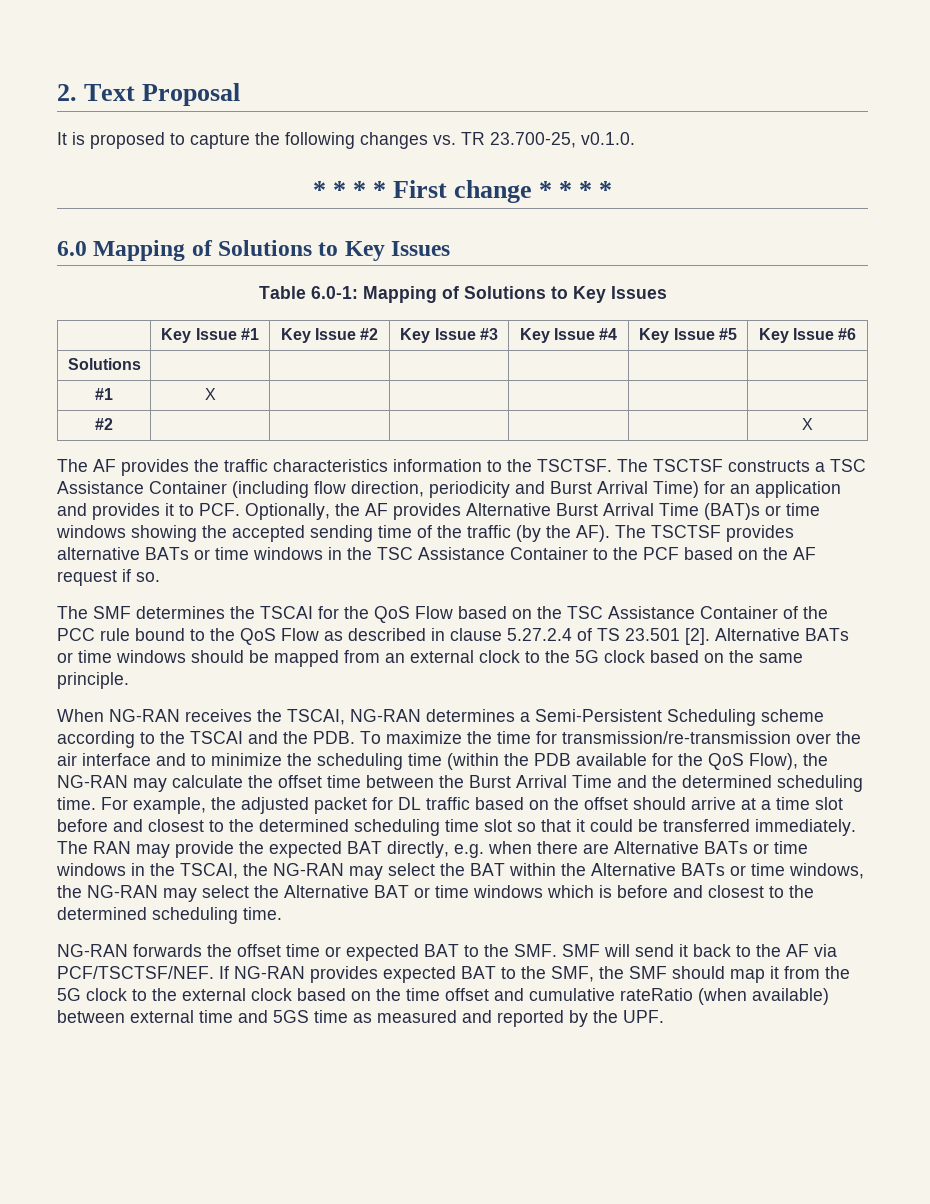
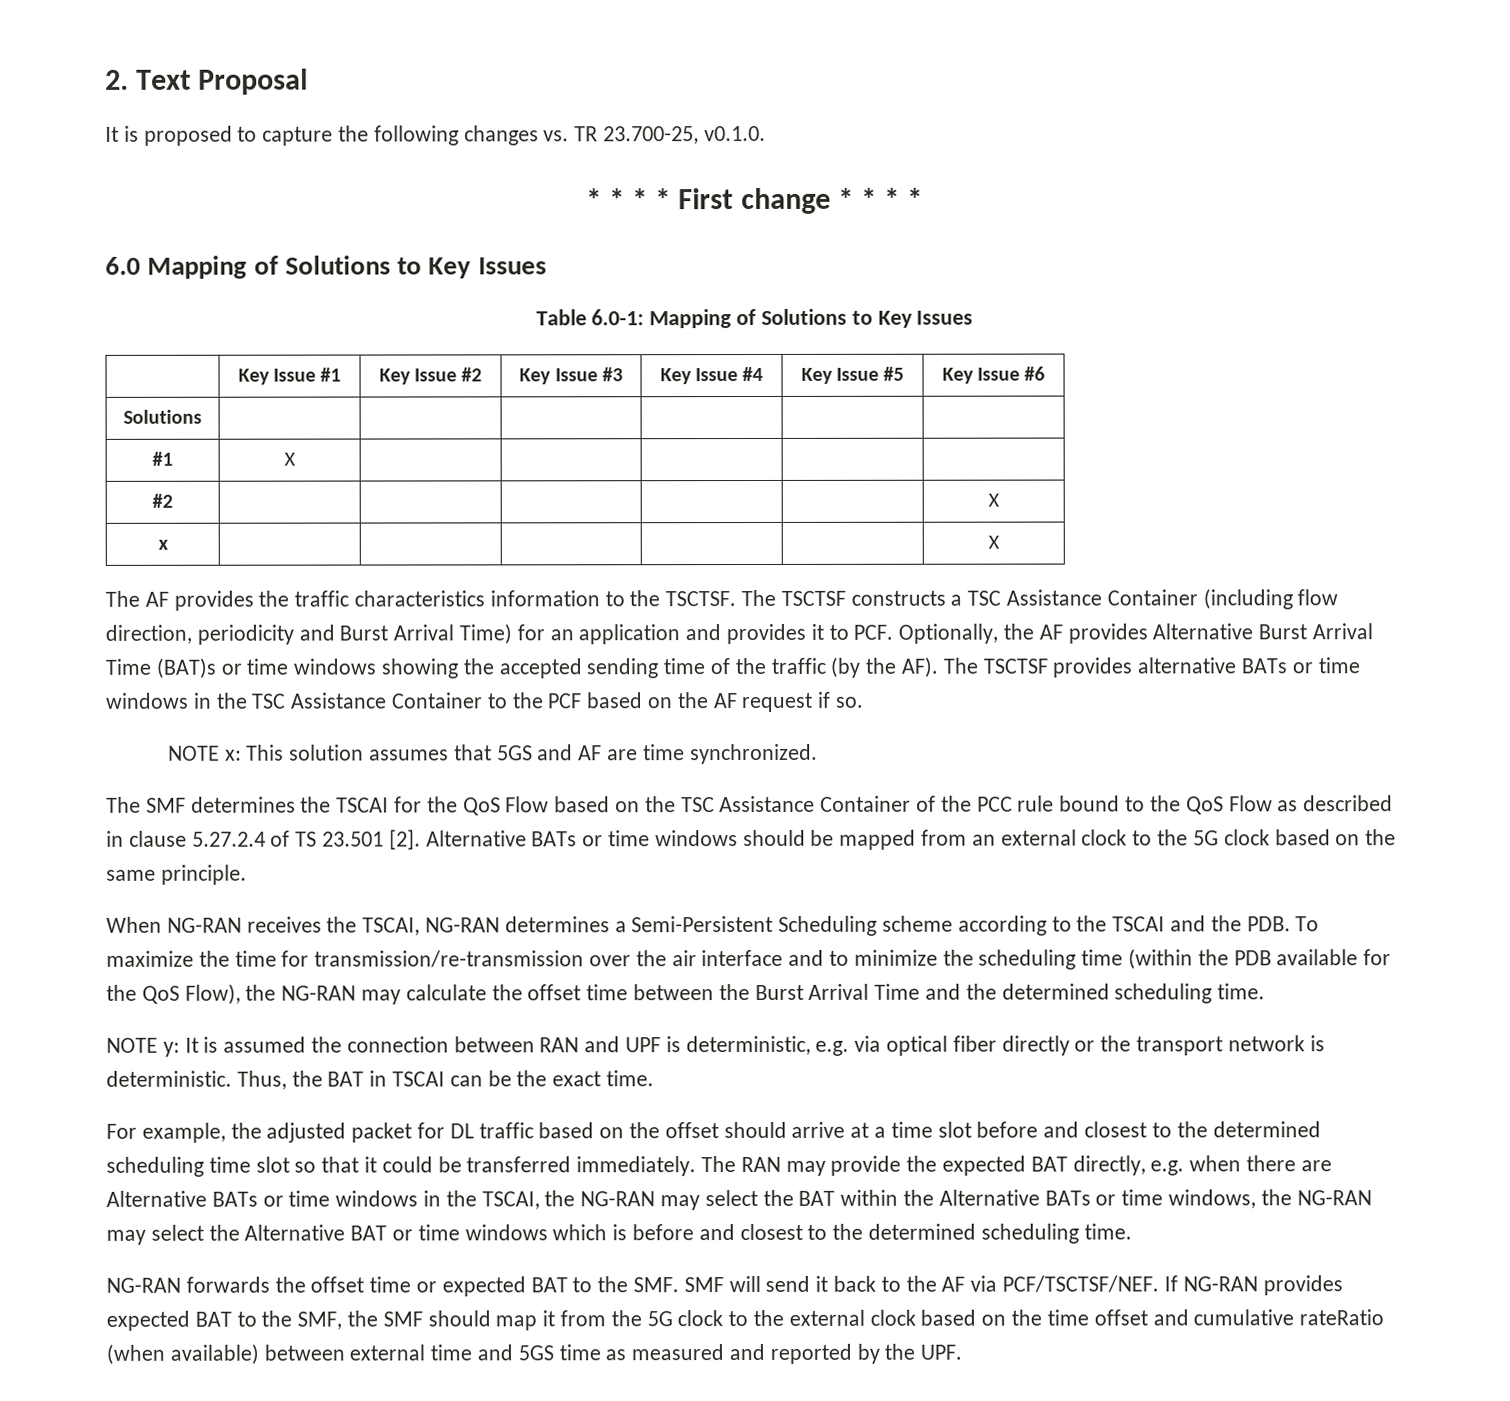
(813, 424) none -> [157,539,169,550] [988,535,1000,549] // x | | | | | | X
(160, 577) none -> [167,743,818,765] // NOTE x: This solution assumes that 5GS and AF are time synchronized.
(96, 803) none -> [106,1035,1325,1057] [106,1070,655,1090] // NOTE y: It is assumed the connection between RAN and UPF is deterministic, e.g. via optical fiber directly or the transport network is deterministic. Thus, the BAT in TSCAI can be the exact time. //

